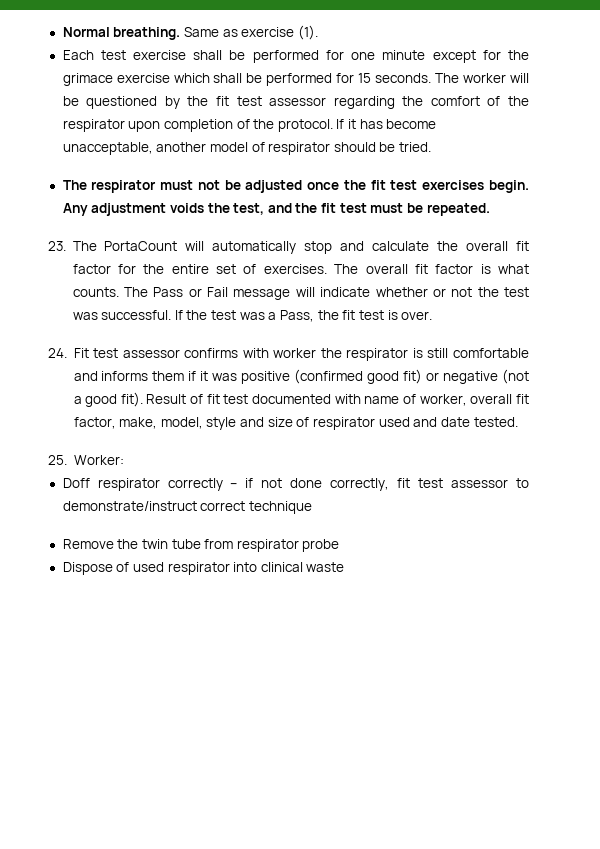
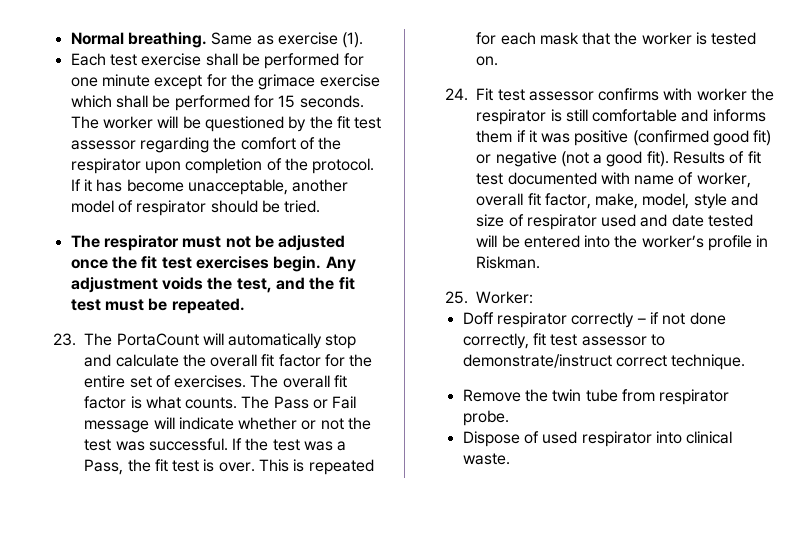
(433, 315) none -> [259,459,374,475] [476,32,757,45] [476,56,499,66] This is repeated for each mask that the worker is tested on.
[146,394,187,404] Result -> [673,151,726,164] Results
[473,417,518,427] tested. -> [708,214,754,227] [476,235,769,251] [476,256,541,269] tested will be entered into the worker’s profile in Riskman.
[248,501,312,514] technique -> [671,354,746,370] technique.
[302,539,340,552] probe -> [462,410,509,426] probe.
[306,562,345,572] waste -> [462,453,510,465] waste.

